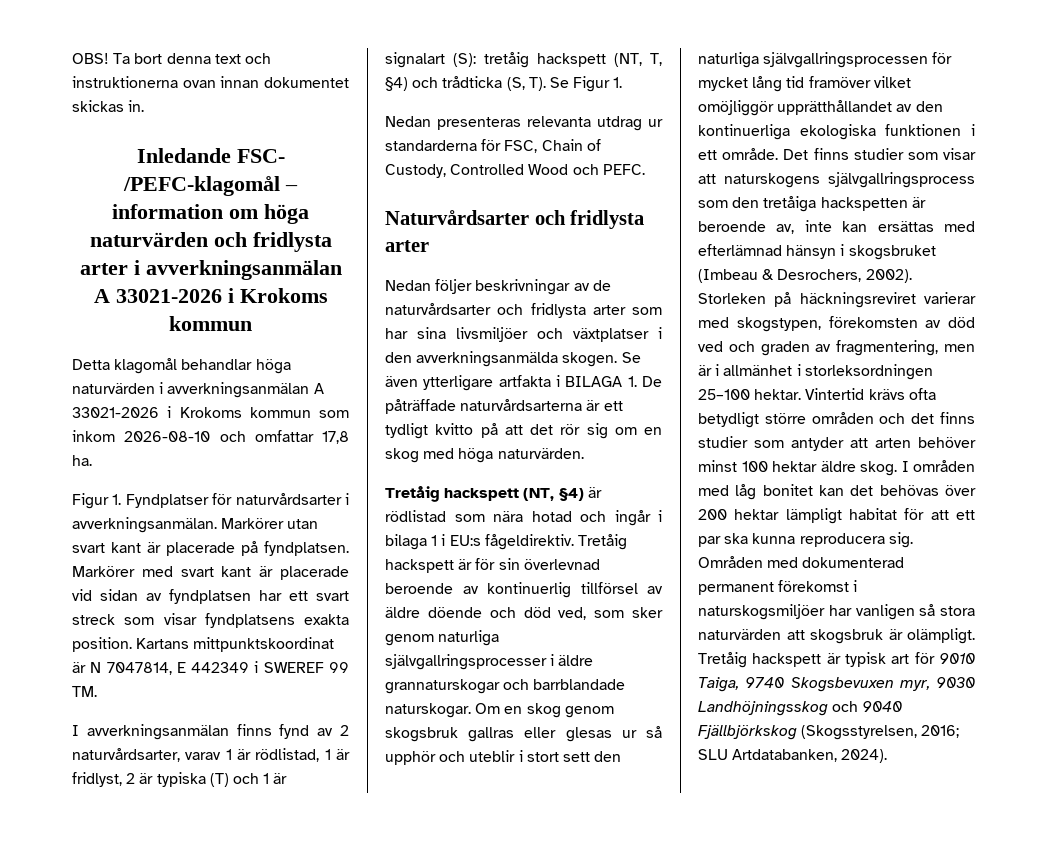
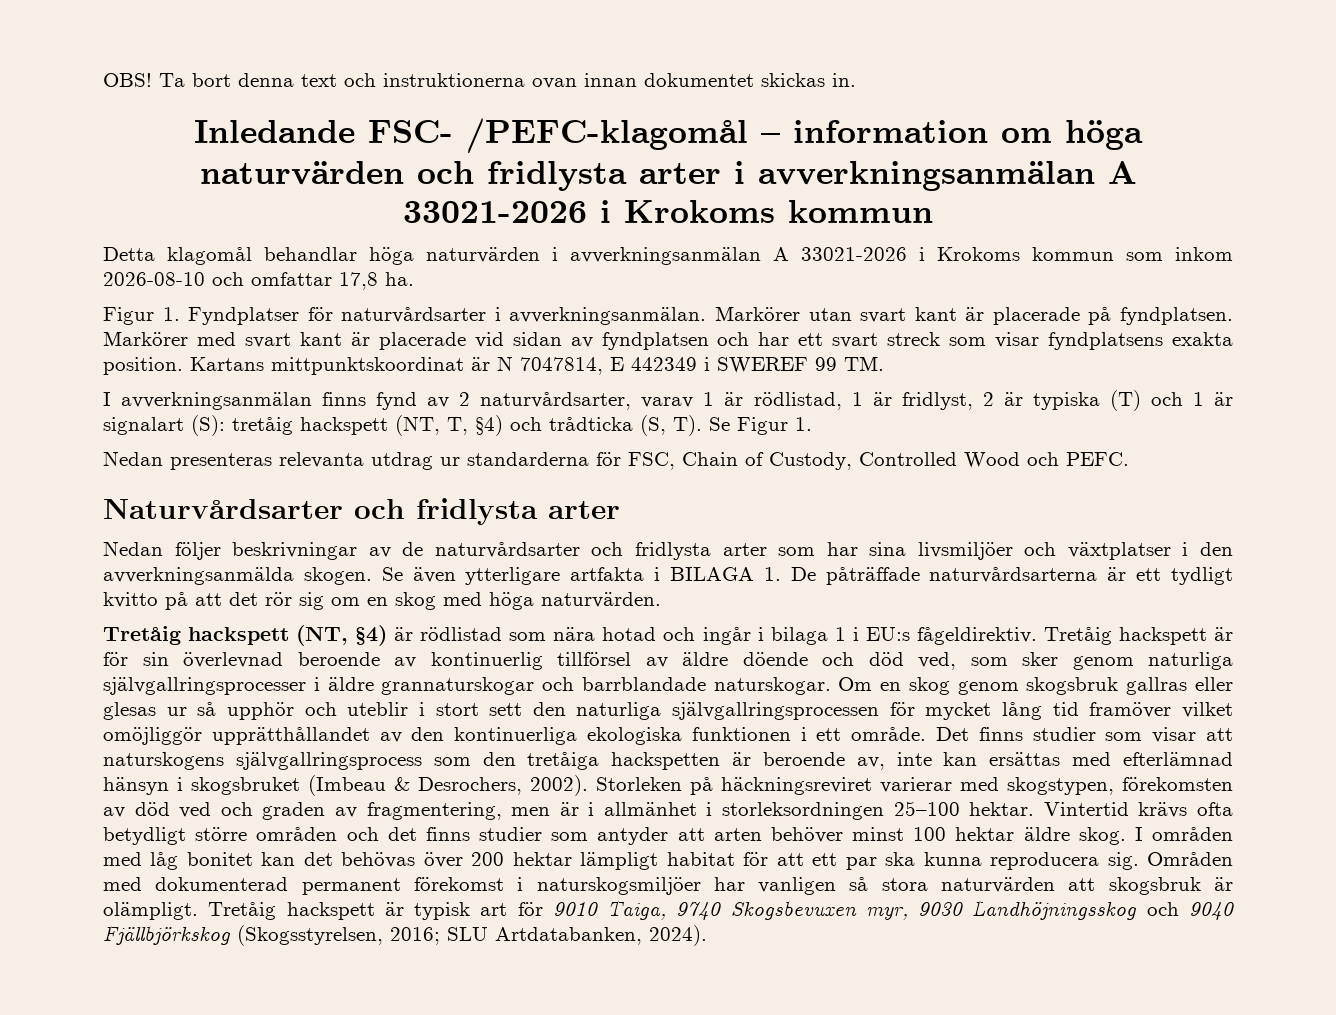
(251, 596) none -> [717,332,750,346] och

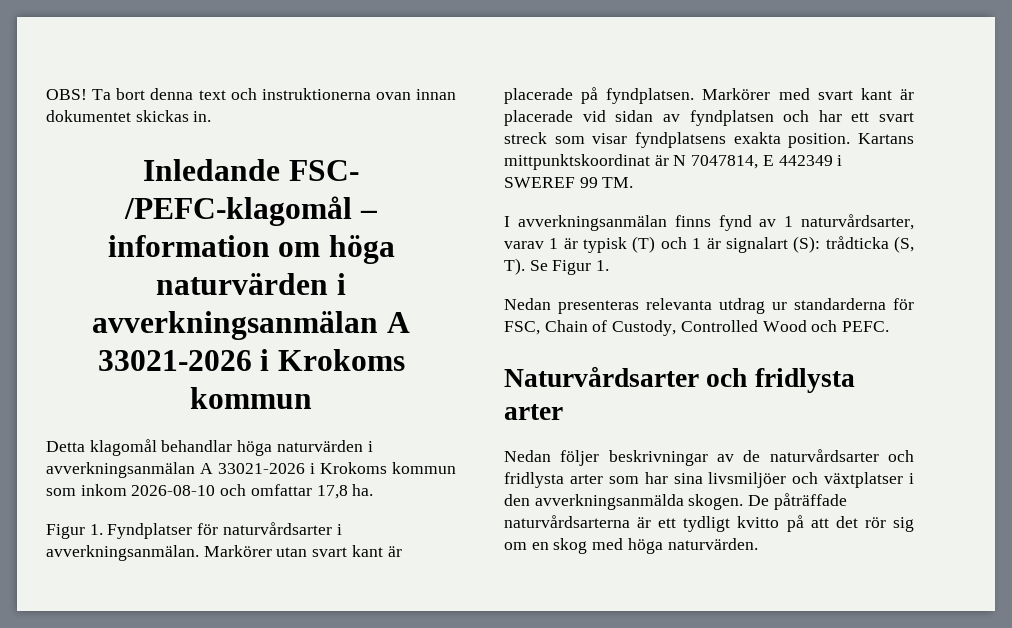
[416,161,721,191] och fridlysta arter -> (329, 284) none
[459,392,471,406] 2 -> [784,216,794,227] 1
[753,392,1100,410] rödlistad, 1 är fridlyst, 2 är typiska -> [583,237,628,253] typisk
[232,415,542,436] tretåig hackspett (NT, T, §4) och -> (821, 244) none
[381,567,781,585] Se även ytterligare artfakta i BILAGA 1. -> (744, 502) none
[103,625,1233,646] [103,652,1233,670] [103,677,1233,695] [103,702,1233,720] [103,727,1233,745] [103,752,1233,770] [103,775,1233,796] [103,801,1233,820] [103,827,1233,845] [103,852,1234,870] [103,877,1233,895] [103,900,1234,920] [103,925,707,946] // Tretåig hackspett (NT, §4) är rödlistad som nära hotad och ingår i bilaga 1 i EU:s fågeldirektiv. Tretåig hackspett är för sin överlevnad beroende av kontinuerlig tillförsel av äldre döende och död ved, som sker genom naturliga självgallringsprocesser i äldre grannaturskogar och barrblandade naturskogar. Om en skog genom skogsbruk gallras eller glesas ur så upphör och uteblir i stort sett den naturliga självgallringsprocessen för mycket lång tid framöver vilket omöjliggör upprätthållandet av den kontinuerliga ekologiska funktionen i ett område. Det finns studier som visar att naturskogens självgallringsprocess som den tretåiga hackspetten är beroende av, inte kan ersättas med efterlämnad hänsyn i skogsbruket (Imbeau & Desrochers, 2002). Storleken på häckningsreviret varierar med skogstypen, förekomsten av död ved och graden av fragmentering, men är i allmänhet i storleksordningen 25–100 hektar. Vintertid krävs ofta betydligt större områden och det finns studier som antyder att arten behöver minst 100 hektar äldre skog. I områden med låg bonitet kan det behövas över 200 hektar lämpligt habitat för att ett par ska kunna reproducera sig. Områden med dokumenterad permanent förekomst i naturskogsmiljöer har vanligen så stora naturvärden att skogsbruk är olämpligt. Tretåig hackspett är typisk art för 9010 Taiga, 9740 Skogsbevuxen myr, 9030 Landhöjningsskog och 9040 Fjällbjörkskog (Skogsstyrelsen, 2016; SLU Artdatabanken, 2024). -> (758, 544) none

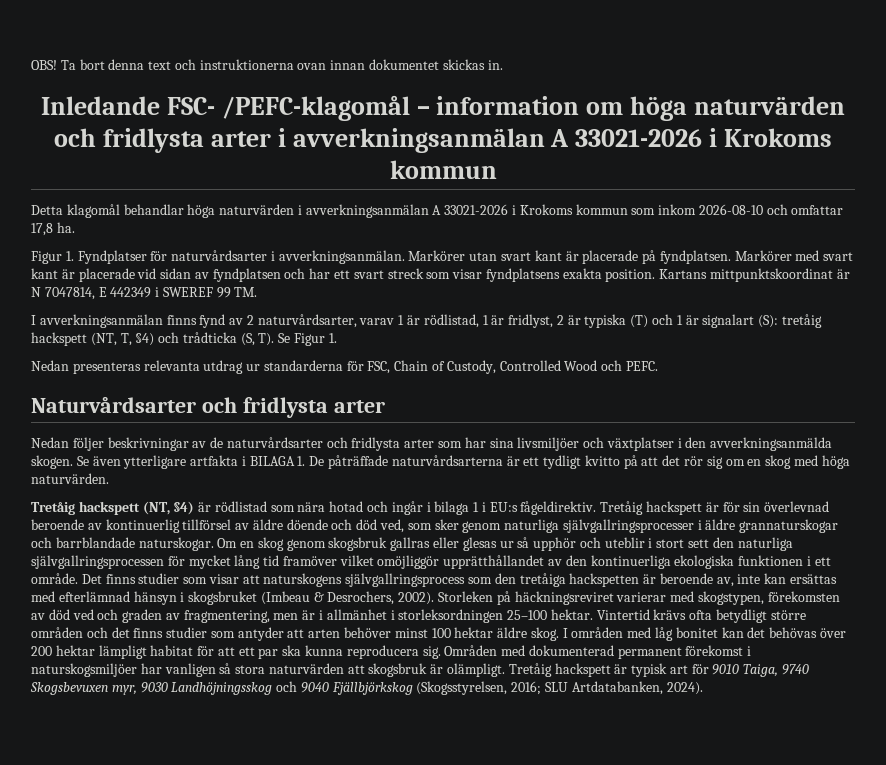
(329, 284) none -> [53,128,271,153] och fridlysta arter
[784,216,794,227] 1 -> [246,315,254,325] 2
[583,237,628,253] typisk -> [423,314,627,328] rödlistad, 1 är fridlyst, 2 är typiska
(821, 244) none -> [781,314,822,328] [31,332,180,346] tretåig hackspett (NT, T, §4) och
(744, 502) none -> [76,455,306,469] Se även ytterligare artfakta i BILAGA 1.
(758, 544) none -> [31,501,830,515] [31,519,839,533] [31,537,793,551] [31,555,831,569] [31,573,838,587] [31,591,840,605] [31,609,806,623] [31,627,846,641] [31,645,752,659] [31,663,810,677] [30,681,703,695] // Tretåig hackspett (NT, §4) är rödlistad som nära hotad och ingår i bilaga 1 i EU:s fågeldirektiv. Tretåig hackspett är för sin överlevnad beroende av kontinuerlig tillförsel av äldre döende och död ved, som sker genom naturliga självgallringsprocesser i äldre grannaturskogar och barrblandade naturskogar. Om en skog genom skogsbruk gallras eller glesas ur så upphör och uteblir i stort sett den naturliga självgallringsprocessen för mycket lång tid framöver vilket omöjliggör upprätthållandet av den kontinuerliga ekologiska funktionen i ett område. Det finns studier som visar att naturskogens självgallringsprocess som den tretåiga hackspetten är beroende av, inte kan ersättas med efterlämnad hänsyn i skogsbruket (Imbeau & Desrochers, 2002). Storleken på häckningsreviret varierar med skogstypen, förekomsten av död ved och graden av fragmentering, men är i allmänhet i storleksordningen 25–100 hektar. Vintertid krävs ofta betydligt större områden och det finns studier som antyder att arten behöver minst 100 hektar äldre skog. I områden med låg bonitet kan det behövas över 200 hektar lämpligt habitat för att ett par ska kunna reproducera sig. Områden med dokumenterad permanent förekomst i naturskogsmiljöer har vanligen så stora naturvärden att skogsbruk är olämpligt. Tretåig hackspett är typisk art för 9010 Taiga, 9740 Skogsbevuxen myr, 9030 Landhöjningsskog och 9040 Fjällbjörkskog (Skogsstyrelsen, 2016; SLU Artdatabanken, 2024).

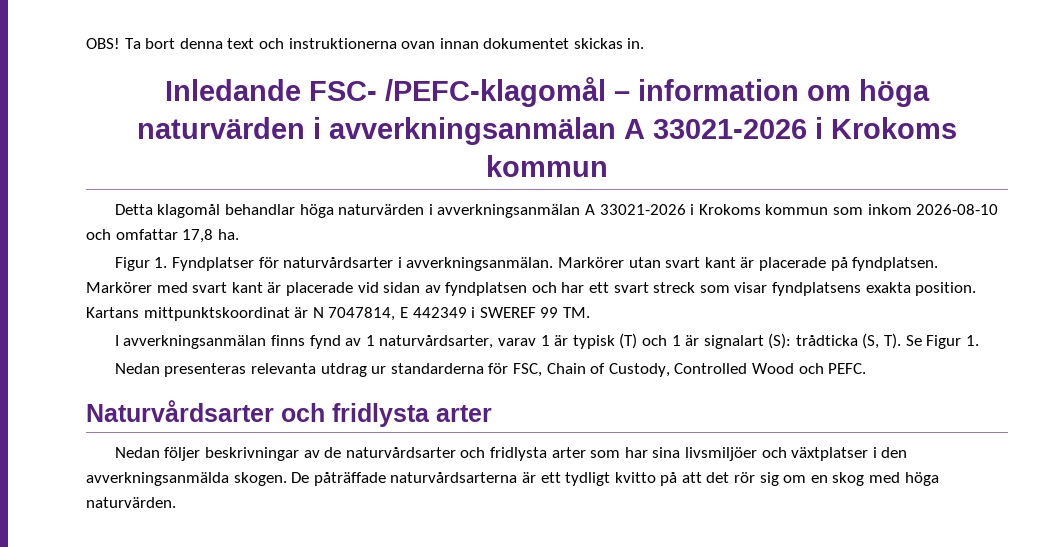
[53,128,271,153] och fridlysta arter -> (305, 128) none
[246,315,254,325] 2 -> [365,335,375,346] 1
[423,314,627,328] rödlistad, 1 är fridlyst, 2 är typiska -> [572,335,615,349] typisk
[781,314,822,328] [31,332,180,346] tretåig hackspett (NT, T, §4) och -> (792, 341) none
[76,455,306,469] Se även ytterligare artfakta i BILAGA 1. -> (287, 479) none
[31,501,830,515] [31,519,839,533] [31,537,793,551] [31,555,831,569] [31,573,838,587] [31,591,840,605] [31,609,806,623] [31,627,846,641] [31,645,752,659] [31,663,810,677] [30,681,703,695] // Tretåig hackspett (NT, §4) är rödlistad som nära hotad och ingår i bilaga 1 i EU:s fågeldirektiv. Tretåig hackspett är för sin överlevnad beroende av kontinuerlig tillförsel av äldre döende och död ved, som sker genom naturliga självgallringsprocesser i äldre grannaturskogar och barrblandade naturskogar. Om en skog genom skogsbruk gallras eller glesas ur så upphör och uteblir i stort sett den naturliga självgallringsprocessen för mycket lång tid framöver vilket omöjliggör upprätthållandet av den kontinuerliga ekologiska funktionen i ett område. Det finns studier som visar att naturskogens självgallringsprocess som den tretåiga hackspetten är beroende av, inte kan ersättas med efterlämnad hänsyn i skogsbruket (Imbeau & Desrochers, 2002). Storleken på häckningsreviret varierar med skogstypen, förekomsten av död ved och graden av fragmentering, men är i allmänhet i storleksordningen 25–100 hektar. Vintertid krävs ofta betydligt större områden och det finns studier som antyder att arten behöver minst 100 hektar äldre skog. I områden med låg bonitet kan det behövas över 200 hektar lämpligt habitat för att ett par ska kunna reproducera sig. Områden med dokumenterad permanent förekomst i naturskogsmiljöer har vanligen så stora naturvärden att skogsbruk är olämpligt. Tretåig hackspett är typisk art för 9010 Taiga, 9740 Skogsbevuxen myr, 9030 Landhöjningsskog och 9040 Fjällbjörkskog (Skogsstyrelsen, 2016; SLU Artdatabanken, 2024). -> (176, 502) none

